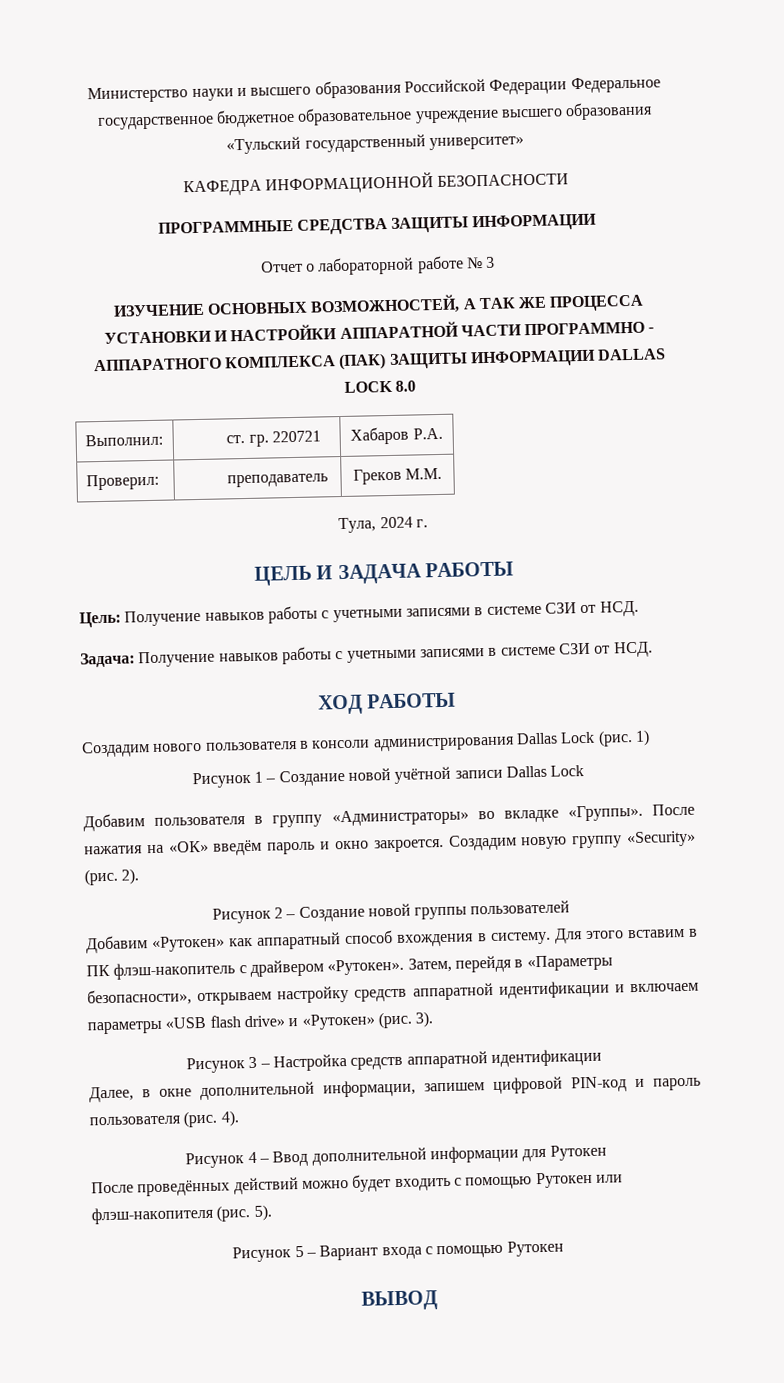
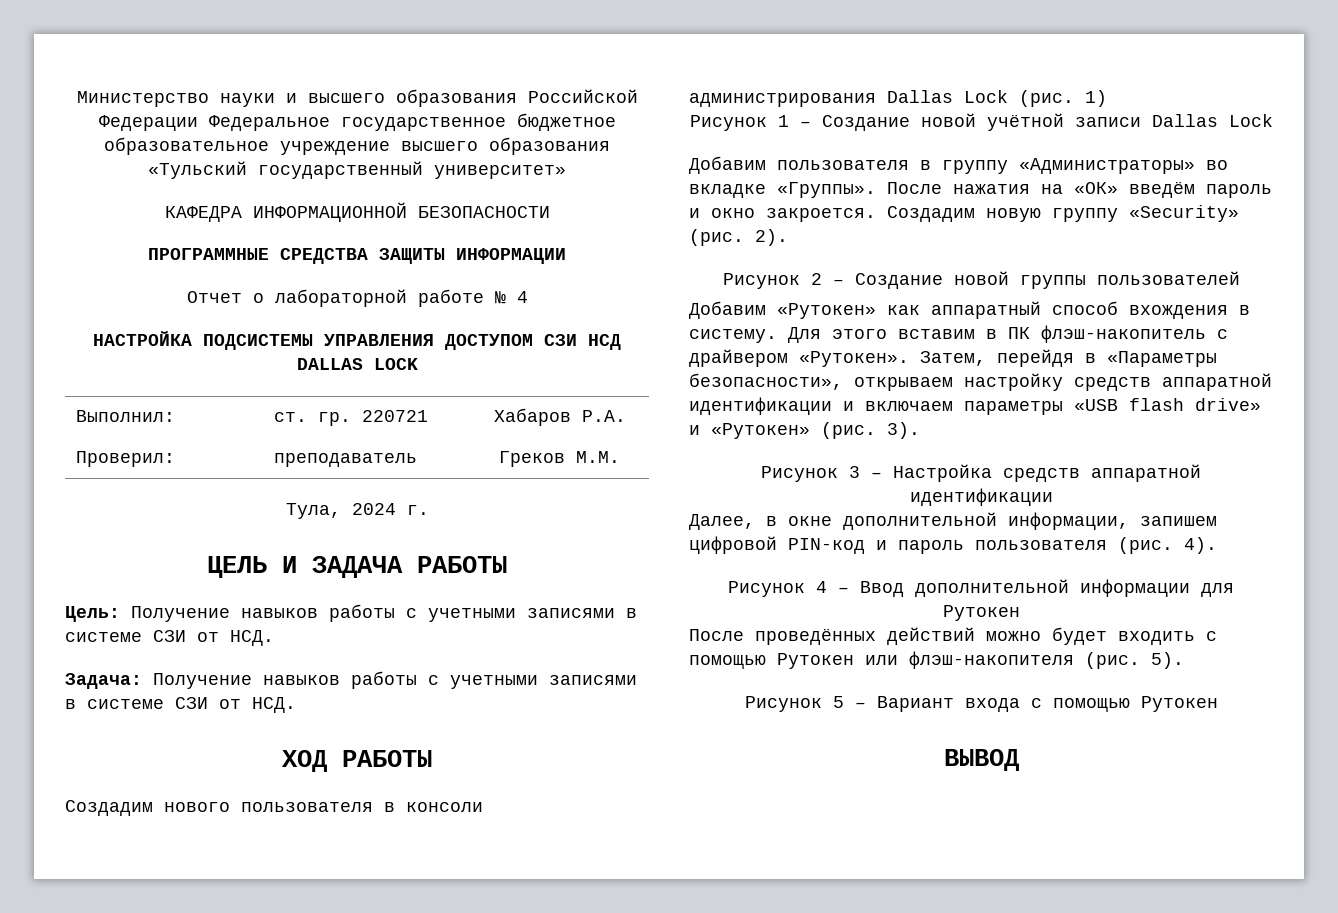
[485,256,496,268] [112,294,645,317] [103,321,655,344] [93,349,596,372] 3 // ИЗУЧЕНИЕ ОСНОВНЫХ ВОЗМОЖНОСТЕЙ, А ТАК ЖЕ ПРОЦЕССА УСТАНОВКИ И НАСТРОЙКИ АППАРАТНОЙ ЧАСТИ ПРОГРАММНО - АППАРАТНОГО КОМПЛЕКСА (ПАК) ЗАЩИТЫ ИНФОРМАЦИИ -> [516,291,528,303] [93,331,621,350] 4 // НАСТРОЙКА ПОДСИСТЕМЫ УПРАВЛЕНИЯ ДОСТУПОМ СЗИ НСД
[395,380,417,392] 8.0 -> (418, 364) none

